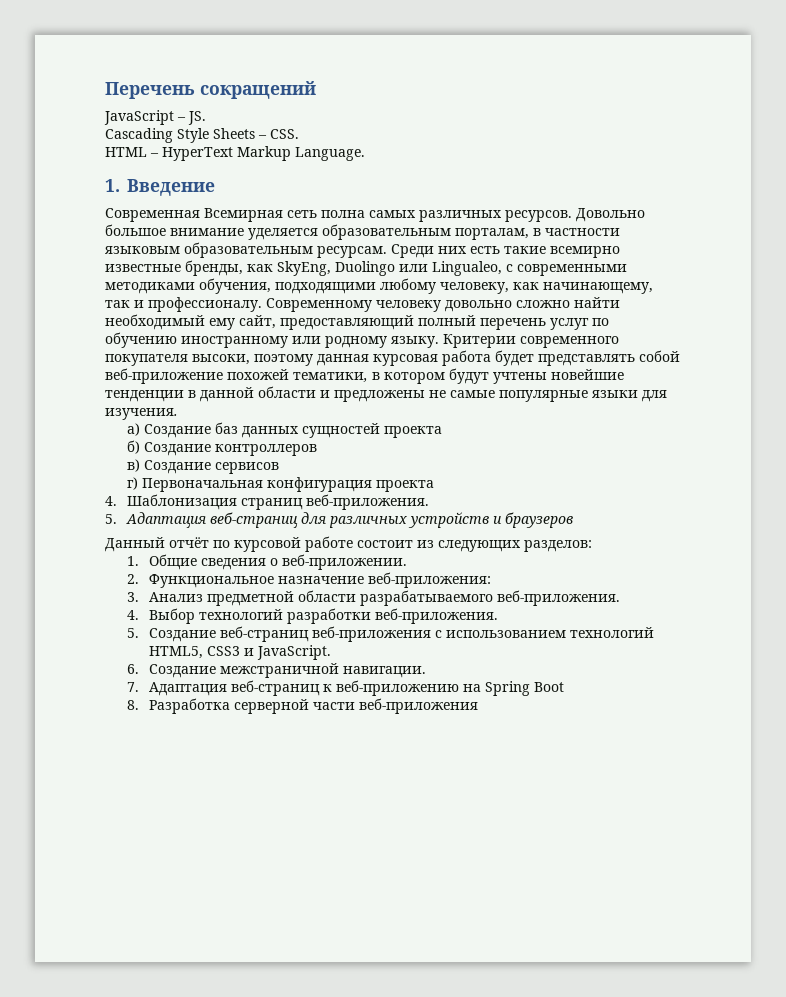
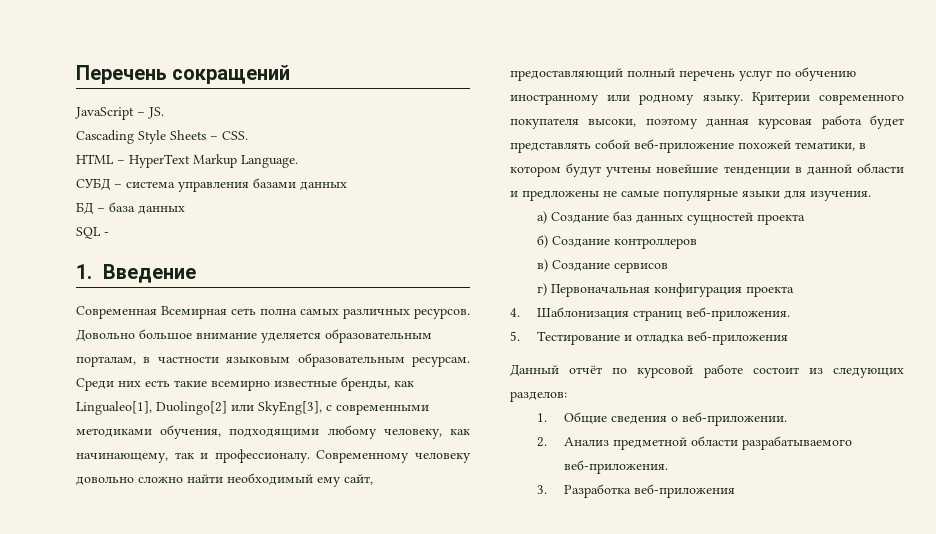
(365, 154) none -> [76,178,347,192] [76,202,185,215] [76,227,109,239] // СУБД – система управления базами данных // БД – база данных // SQL -
[277,261,502,276] SkyEng, Duolingo или Lingualeo, -> [76,401,322,415] Lingualeo[1], Duolingo[2] или SkyEng[3],
[125,512,573,528] Адаптация веб-страниц для различных устройств и браузеров -> [536,331,788,345] Тестирование и отладка веб-приложения
[148,572,491,588] [126,592,139,602] Функциональное назначение веб-приложения: // 3. -> (547, 442) none
[126,608,498,624] [126,626,654,642] [148,645,331,660] [126,663,426,678] [126,680,564,696] [126,698,355,714] 4. Выбор технологий разработки веб-приложения. // 5. Создание веб-страниц веб-приложения с использованием технологий HTML5, CSS3 и JavaScript. // 6. Создание межстраничной навигации. // 7. Адаптация веб-страниц к веб-приложению на Spring Boot // 8. Разработка серверной части -> [536,484,631,498] 3. Разработка

